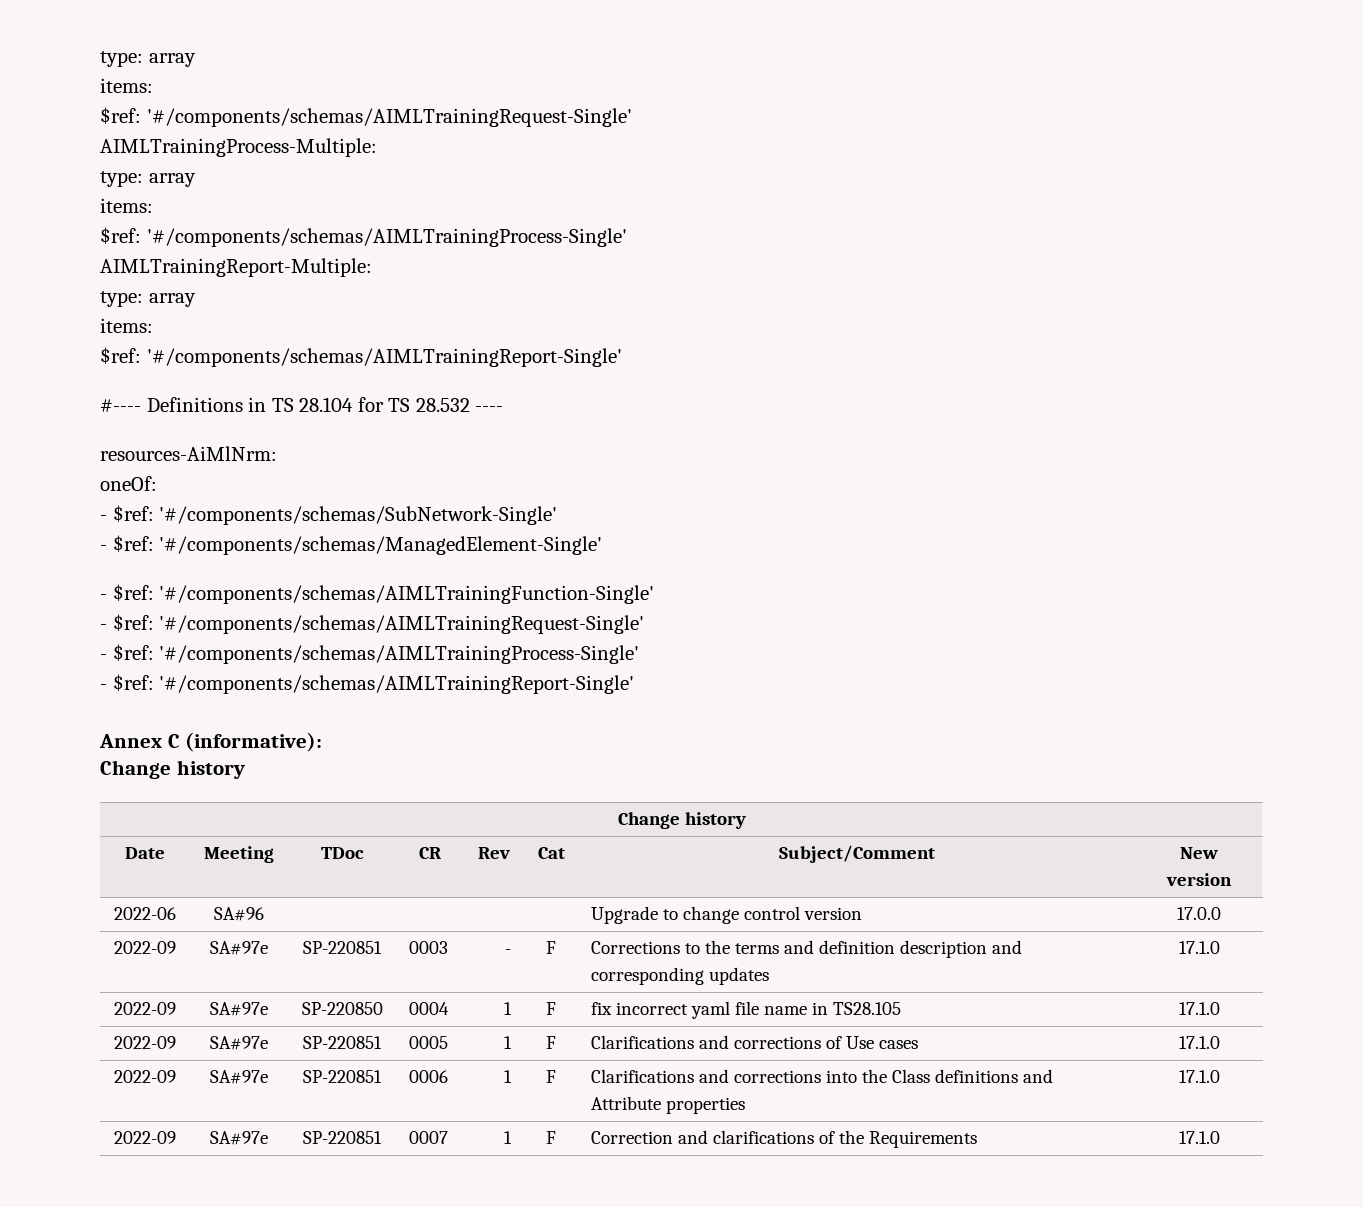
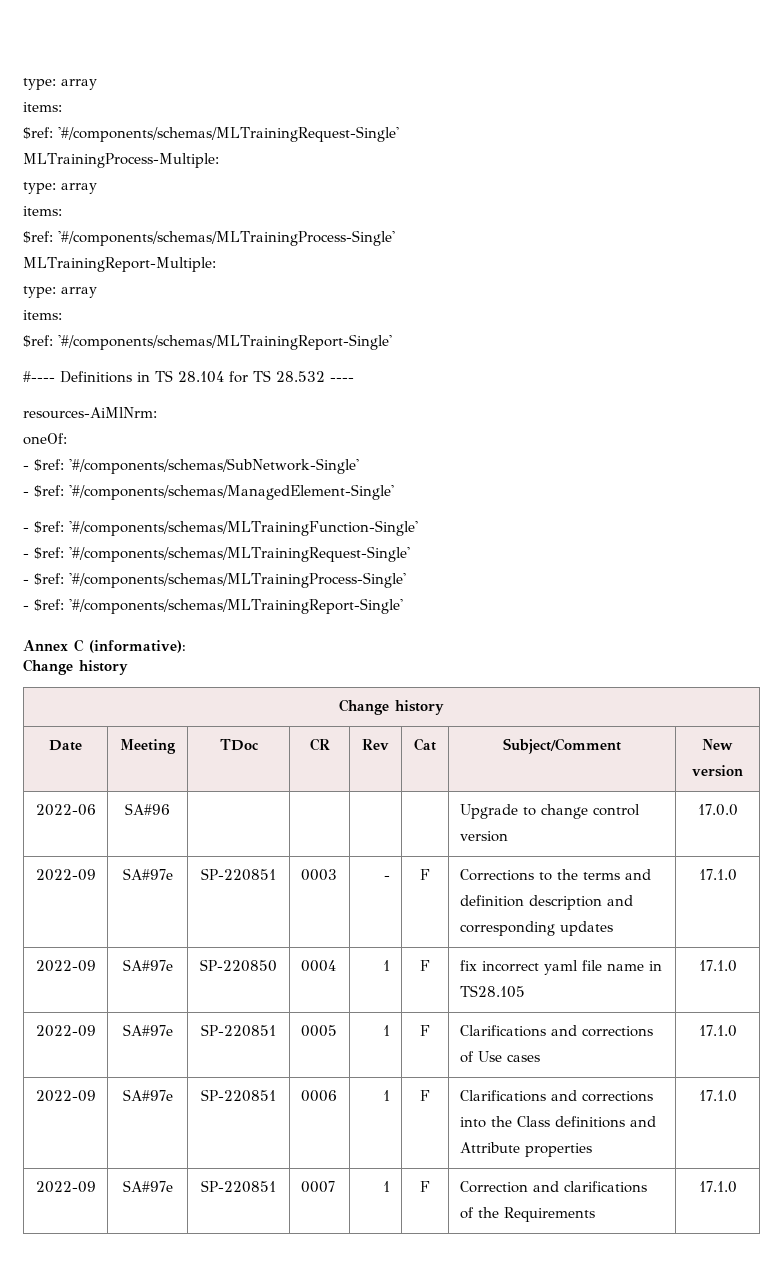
[100,51,196,67] [100,78,153,93] [100,107,632,127] [100,138,377,157] [100,171,196,187] [100,198,153,213] [100,227,627,247] [100,258,372,277] [100,291,196,307] [100,318,153,333] [100,347,622,367] type: array // items: // $ref: '#/components/schemas/AIMLTrainingRequest-Single' // AIMLTrainingProcess-Multiple: // type: array // items: // $ref: '#/components/schemas/AIMLTrainingProcess-Single' // AIMLTrainingReport-Multiple: // type: array // items: // $ref: '#/components/schemas/AIMLTrainingReport-Single' -> [23,78,97,90] [23,102,62,112] [23,126,399,142] [23,153,219,168] [23,182,97,194] [23,206,62,216] [23,230,395,246] [23,257,216,272] [23,286,97,298] [23,310,62,320] [23,334,392,350] type: array // items: // $ref: '#/components/schemas/MLTrainingRequest-Single' // MLTrainingProcess-Multiple: // type: array // items: // $ref: '#/components/schemas/MLTrainingProcess-Single' // MLTrainingReport-Multiple: // type: array // items: // $ref: '#/components/schemas/MLTrainingReport-Single'
[159,585,655,604] [100,614,645,634] [100,644,640,664] [100,674,635,694] '#/components/schemas/AIMLTrainingFunction-Single' // - $ref: '#/components/schemas/AIMLTrainingRequest-Single' // - $ref: '#/components/schemas/AIMLTrainingProcess-Single' // - $ref: '#/components/schemas/AIMLTrainingReport-Single' -> [69,520,418,536] [23,546,410,562] [23,572,406,588] [23,598,403,614] '#/components/schemas/MLTrainingFunction-Single' // - $ref: '#/components/schemas/MLTrainingRequest-Single' // - $ref: '#/components/schemas/MLTrainingProcess-Single' // - $ref: '#/components/schemas/MLTrainingReport-Single'

